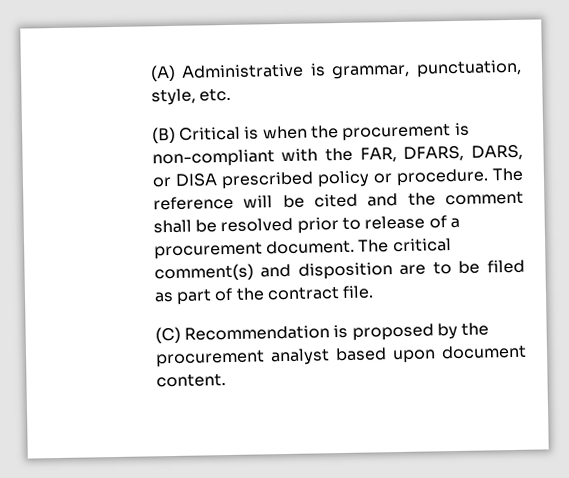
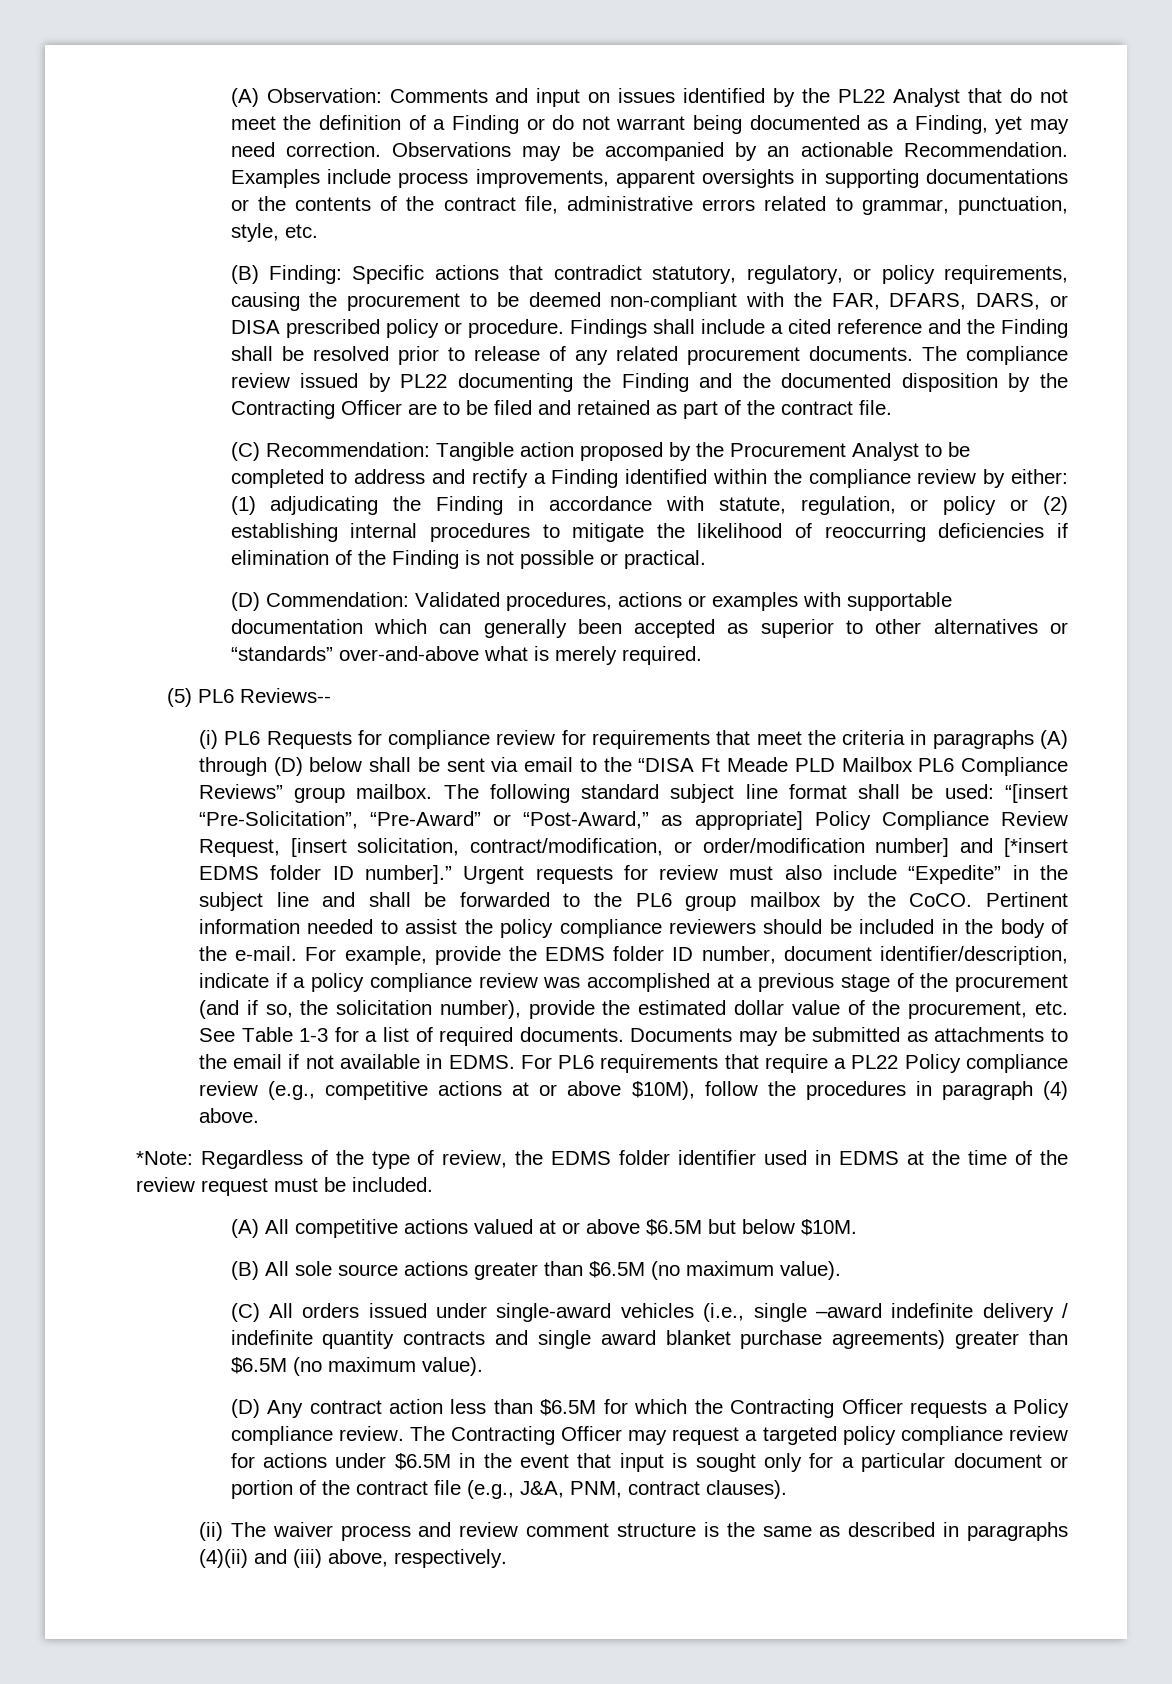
[149,63,326,82] (A) Administrative is -> [230,88,1068,107] [230,115,1070,134] [230,142,1068,161] [230,169,1069,188] [230,196,853,214] (A) Observation: Comments and input on issues identified by the PL22 Analyst that do not meet the definition of a Finding or do not warrant being documented as a Finding, yet may need correction. Observations may be accompanied by an actionable Recommendation. Examples include process improvements, apparent oversights in supporting documentations or the contents of the contract file, administrative errors related to
[179,122,470,141] Critical is when the procurement is -> [269,265,1068,284] [230,292,601,311] Finding: Specific actions that contradict statutory, regulatory, or policy requirements, causing the procurement to be deemed
[492,167,524,182] [152,190,524,211] The reference will be cited and the comment -> [569,319,1069,338] Findings shall include a cited reference and the Finding
[450,217,461,229] [153,238,452,260] [153,262,393,282] a procurement document. The critical comment(s) and disposition -> [574,346,1068,365] [230,373,1068,392] [230,400,402,419] any related procurement documents. The compliance review issued by PL22 documenting the Finding and the documented disposition by the Contracting Officer
(525, 266) none -> [537,400,650,415] and retained
[184,322,490,341] [154,344,527,368] [155,373,226,388] Recommendation is proposed by the procurement analyst based upon document content. -> [265,442,970,461] [230,469,1068,488] [230,496,1068,515] [230,523,1069,542] [230,550,706,569] [230,592,952,611] [230,619,1068,638] [230,646,702,665] [167,688,332,707] [198,730,1068,749] [198,757,1068,776] [198,784,1068,803] [198,811,1069,830] [198,838,1068,857] [198,865,1068,884] [198,892,1068,911] [198,919,1069,938] [198,946,1069,965] [198,973,1068,992] [198,1000,1068,1019] [198,1027,1069,1046] [198,1054,1068,1073] [198,1081,1069,1100] [198,1108,259,1123] [135,1150,1068,1169] [135,1177,433,1196] [230,1219,857,1238] [230,1261,841,1280] [230,1303,1068,1322] [230,1330,1068,1349] [230,1357,483,1376] [230,1399,1069,1418] [230,1426,1069,1445] [230,1453,1069,1472] [230,1480,787,1499] [198,1522,1069,1541] [198,1549,507,1568] Recommendation: Tangible action proposed by the Procurement Analyst to be completed to address and rectify a Finding identified within the compliance review by either: (1) adjudicating the Finding in accordance with statute, regulation, or policy or (2) establishing internal procedures to mitigate the likelihood of reoccurring deficiencies if elimination of the Finding is not possible or practical. // (D) Commendation: Validated procedures, actions or examples with supportable documentation which can generally been accepted as superior to other alternatives or “standards” over-and-above what is merely required. // (5) PL6 Reviews-- // (i) PL6 Requests for compliance review for requirements that meet the criteria in paragraphs (A) through (D) below shall be sent via email to the “DISA Ft Meade PLD Mailbox PL6 Compliance Reviews” group mailbox. The following standard subject line format shall be used: “[insert “Pre-Solicitation”, “Pre-Award” or “Post-Award,” as appropriate] Policy Compliance Review Request, [insert solicitation, contract/modification, or order/modification number] and [*insert EDMS folder ID number].” Urgent requests for review must also include “Expedite” in the subject line and shall be forwarded to the PL6 group mailbox by the CoCO. Pertinent information needed to assist the policy compliance reviewers should be included in the body of the e-mail. For example, provide the EDMS folder ID number, document identifier/description, indicate if a policy compliance review was accomplished at a previous stage of the procurement (and if so, the solicitation number), provide the estimated dollar value of the procurement, etc. See Table 1-3 for a list of required documents. Documents may be submitted as attachments to the email if not available in EDMS. For PL6 requirements that require a PL22 Policy compliance review (e.g., competitive actions at or above $10M), follow the procedures in paragraph (4) above. // *Note: Regardless of the type of review, the EDMS folder identifier used in EDMS at the time of the review request must be included. // (A) All competitive actions valued at or above $6.5M but below $10M. // (B) All sole source actions greater than $6.5M (no maximum value). // (C) All orders issued under single-award vehicles (i.e., single –award indefinite delivery / indefinite quantity contracts and single award blanket purchase agreements) greater than $6.5M (no maximum value). // (D) Any contract action less than $6.5M for which the Contracting Officer requests a Policy compliance review. The Contracting Officer may request a targeted policy compliance review for actions under $6.5M in the event that input is sought only for a particular document or portion of the contract file (e.g., J&A, PNM, contract clauses). // (ii) The waiver process and review comment structure is the same as described in paragraphs (4)(ii) and (iii) above, respectively.

